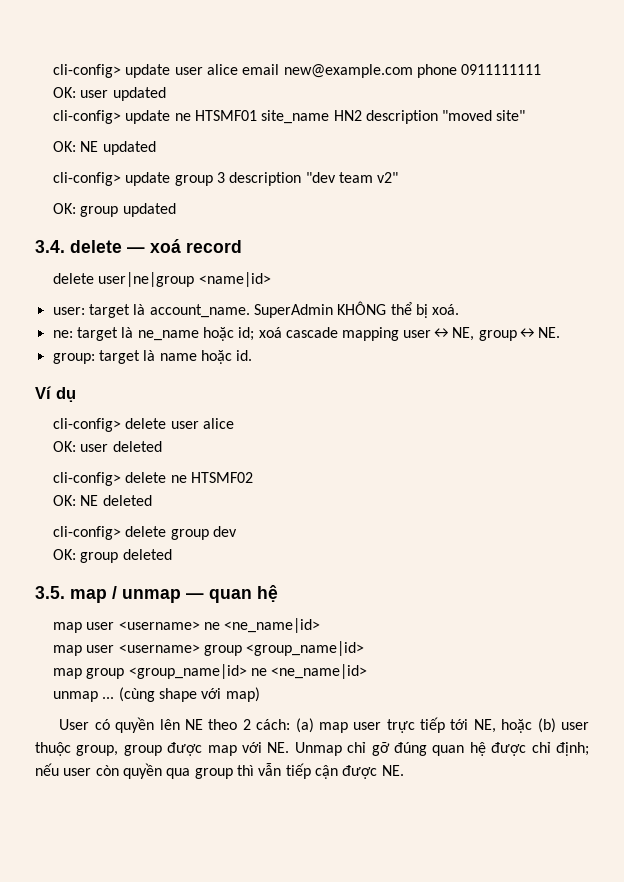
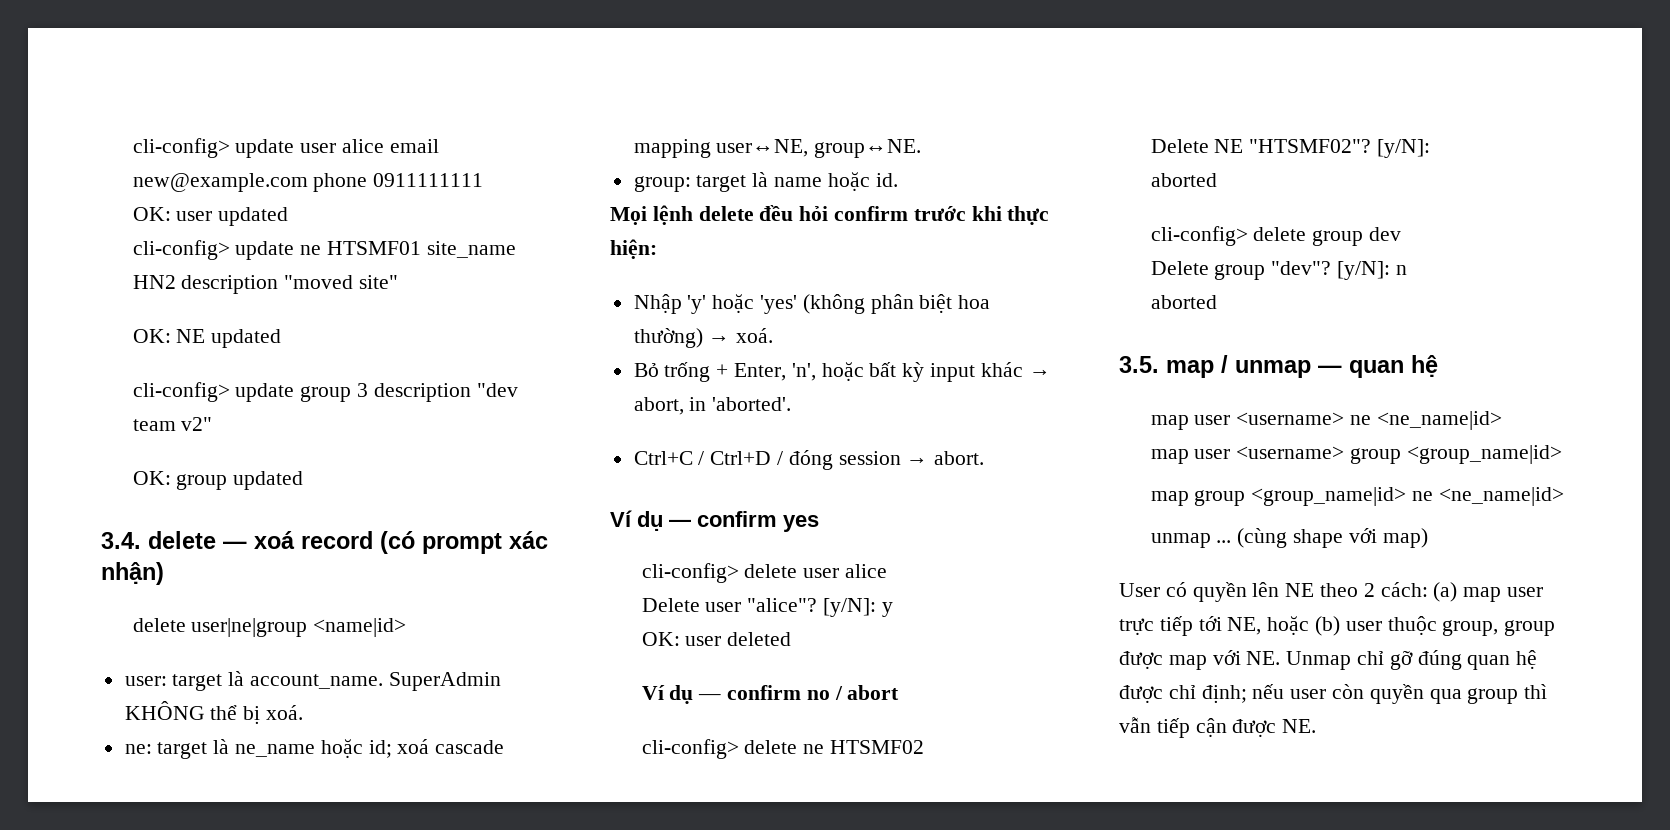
(242, 246) none -> [380,531,548,554] [101,562,164,585] (có prompt xác nhận)
[35,386,76,402] // Ví dụ -> [610,205,1050,225] [610,239,657,259] [633,294,991,314] [633,328,774,348] [633,362,1051,382] [633,397,792,415] [633,450,985,470] [610,510,819,532] // Mọi lệnh delete đều hỏi confirm trước khi thực hiện: // Nhập 'y' hoặc 'yes' (không phân biệt hoa thường) → xoá. // Bỏ trống + Enter, 'n', hoặc bất kỳ input khác → abort, in 'aborted'. // Ctrl+C / Ctrl+D / đóng session → abort. // Ví dụ — confirm yes
[52,441,162,452] OK: user deleted -> [641,598,893,617] [641,632,792,646] [641,685,900,704] Delete user "alice"? [y/N]: y // OK: user deleted // Ví dụ — confirm no / abort
[52,495,152,506] OK: NE deleted -> [1150,139,1431,158] [1150,173,1217,187] Delete NE "HTSMF02"? [y/N]: // aborted
[52,549,172,563] OK: group deleted -> [1150,261,1407,280] [1150,295,1217,309] Delete group "dev"? [y/N]: n // aborted

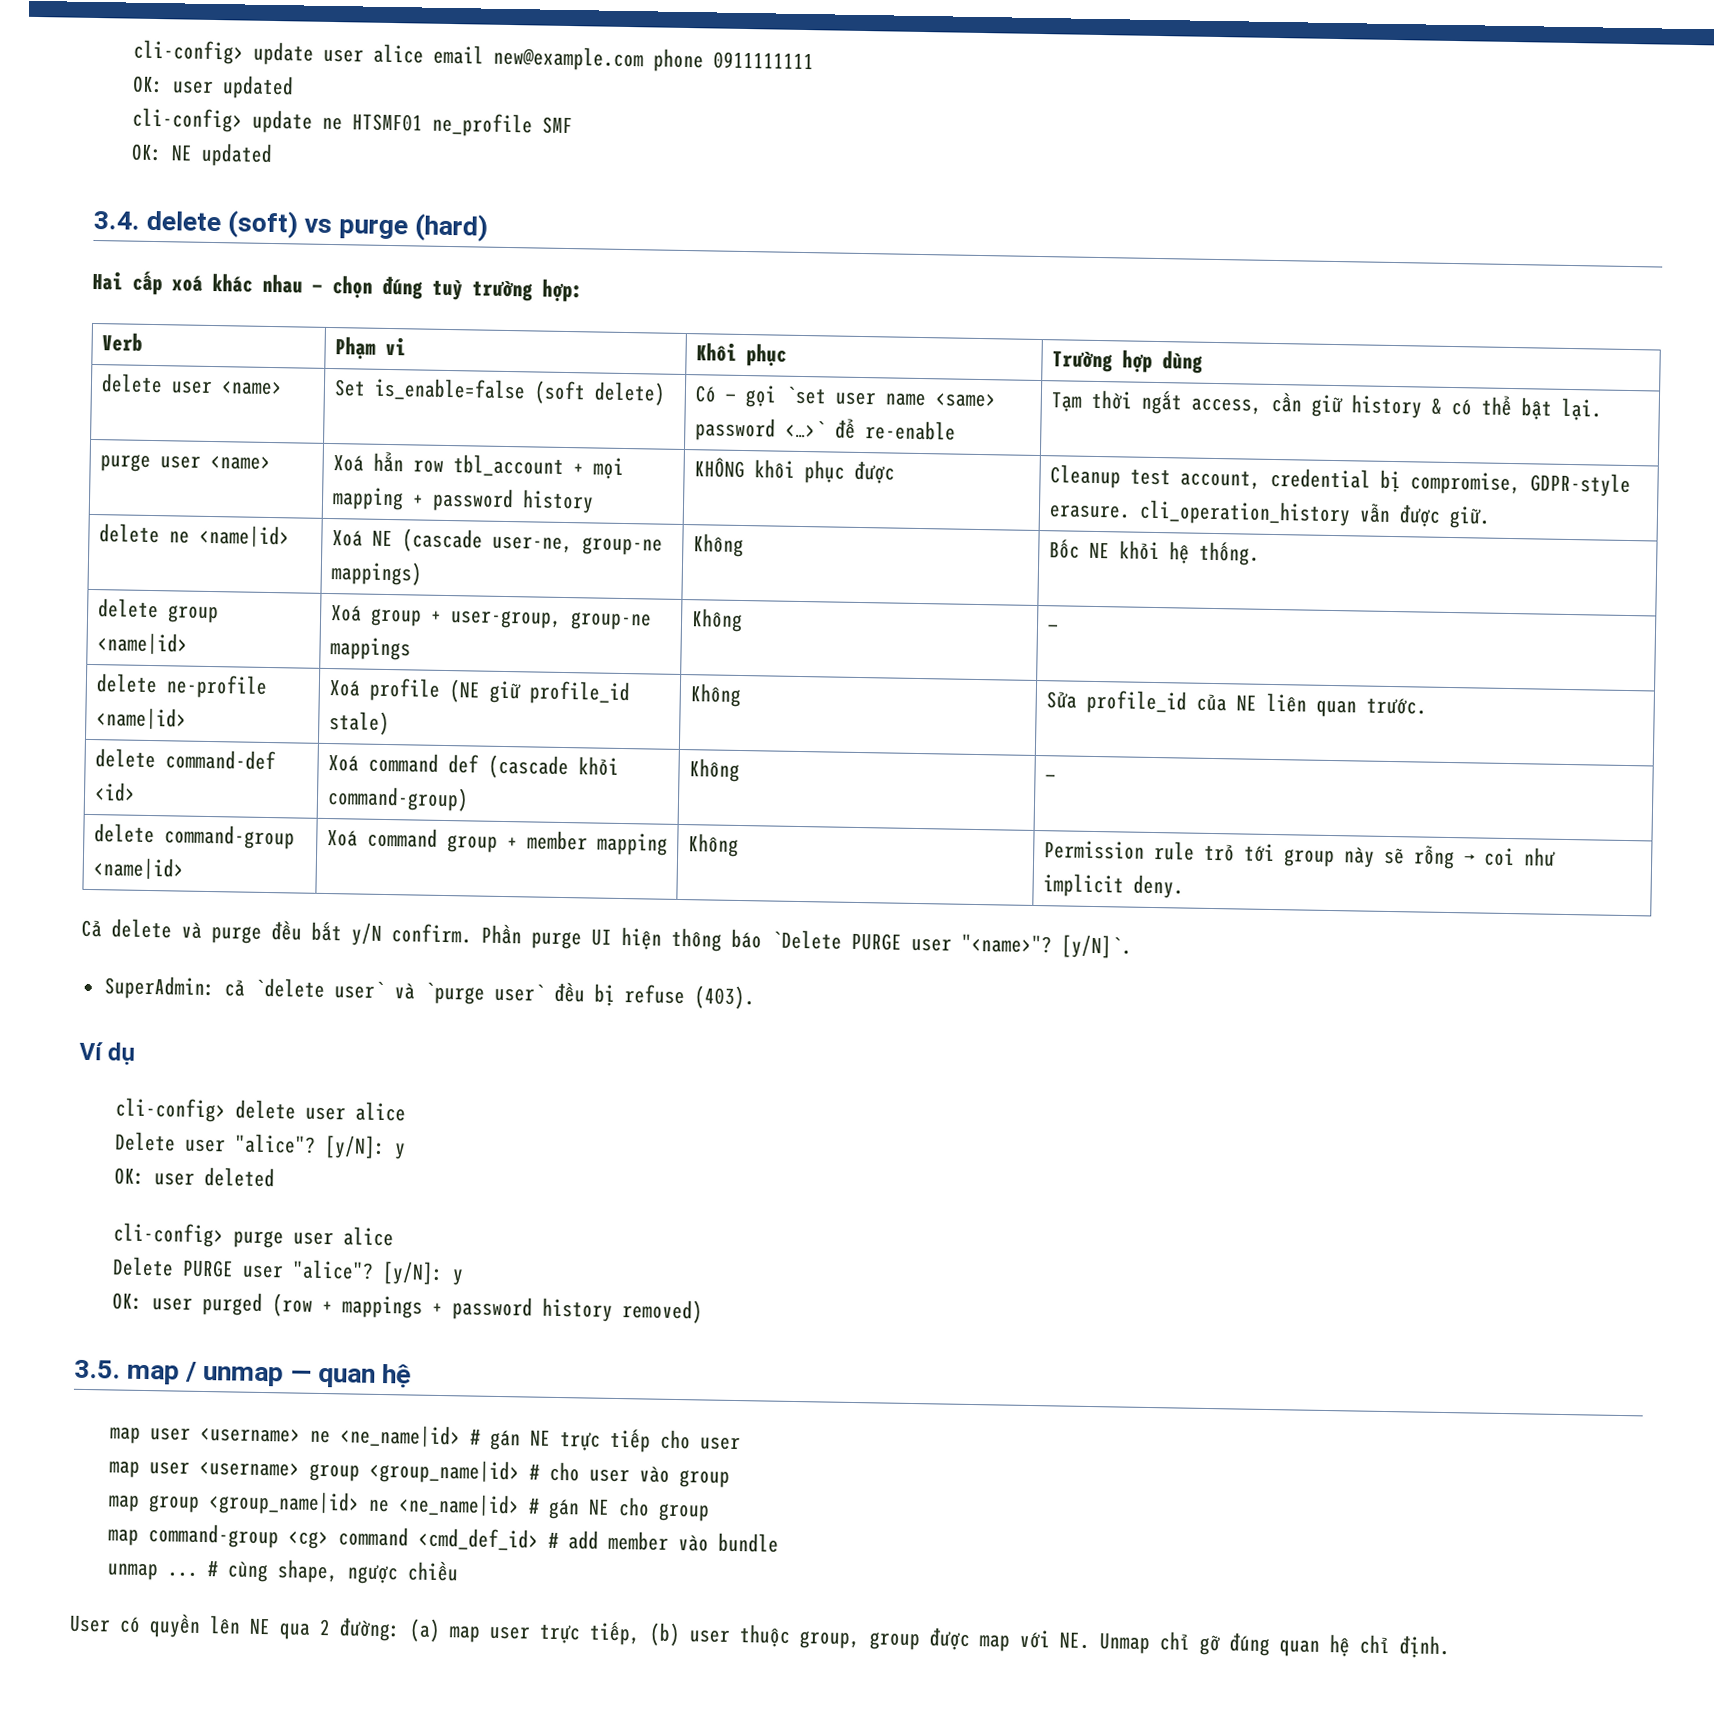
[426,241,516,258] [132,275,399,294] [132,329,282,348] [132,382,518,402] [132,417,213,431] [132,471,304,490] [101,531,548,554] [101,562,164,585] [132,618,407,637] [124,671,501,691] [124,701,304,724] [124,739,505,759] [633,139,922,158] [633,172,898,192] [610,205,1050,225] [610,239,657,259] [633,294,991,314] [633,328,774,348] [633,362,1051,382] [633,397,792,415] [633,450,985,470] [610,510,819,532] site_name HN2 description "moved site" // OK: NE updated // cli-config> update group 3 description "dev team v2" // OK: group updated // 3.4. delete — xoá record (có prompt xác nhận) // delete user|ne|group <name|id> // user: target là account_name. SuperAdmin KHÔNG thể bị xoá. // ne: target là ne_name hoặc id; xoá cascade mapping user↔NE, group↔NE. // group: target là name hoặc id. // Mọi lệnh delete đều hỏi confirm trước khi thực hiện: // Nhập 'y' hoặc 'yes' (không phân biệt hoa thường) → xoá. // Bỏ trống + Enter, 'n', hoặc bất kỳ input khác → abort, in 'aborted'. // Ctrl+C / Ctrl+D / đóng session → abort. // Ví dụ — confirm yes -> [431,112,573,138] [130,142,273,167] [93,210,488,242] [92,270,583,303] [101,332,143,352] [334,336,406,360] [695,342,787,367] [1051,349,1203,374] [100,373,283,396] [333,377,666,406] [694,385,996,408] [694,417,956,442] [1050,389,1602,421] [99,453,271,472] [332,451,624,479] [331,487,594,514] [693,457,895,484] [1049,464,1631,498] [1048,499,1491,529] [98,523,290,548] [331,528,663,556] [330,561,423,586] [692,533,744,558] [1048,539,1260,566] [97,598,219,624] [96,632,188,655] [330,604,652,631] [329,637,411,661] [690,608,743,633] [1046,624,1059,633] [95,673,268,699] [95,707,187,730] [328,677,631,706] [328,711,390,736] [689,683,741,707] [1045,689,1427,718] [94,748,276,771] [93,782,136,802] [327,752,619,780] [326,786,469,812] [688,758,740,782] [1044,774,1056,783] [93,823,295,850] [92,857,184,880] [326,827,668,856] [687,833,739,857] [1043,840,1556,870] [1042,873,1184,899] [81,918,1132,959] [103,975,755,1010] [79,1041,136,1065] ne_profile SMF // OK: NE updated // 3.4. delete (soft) vs purge (hard) // Hai cấp xoá khác nhau — chọn đúng tuỳ trường hợp: // Verb | Phạm vi | Khôi phục | Trường hợp dùng // delete user <name> | Set is_enable=false (soft delete) | Có — gọi `set user name <same> password <…>` để re-enable | Tạm thời ngắt access, cần giữ history & có thể bật lại. // purge user <name> | Xoá hẳn row tbl_account + mọi mapping + password history | KHÔNG khôi phục được | Cleanup test account, credential bị compromise, GDPR-style erasure. cli_operation_history vẫn được giữ. // delete ne <name|id> | Xoá NE (cascade user-ne, group-ne mappings) | Không | Bốc NE khỏi hệ thống. // delete group <name|id> | Xoá group + user-group, group-ne mappings | Không | — // delete ne-profile <name|id> | Xoá profile (NE giữ profile_id stale) | Không | Sửa profile_id của NE liên quan trước. // delete command-def <id> | Xoá command def (cascade khỏi command-group) | Không | — // delete command-group <name|id> | Xoá command group + member mapping | Không | Permission rule trỏ tới group này sẽ rỗng → coi như implicit deny. // Cả delete và purge đều bắt y/N confirm. Phần purge UI hiện thông báo `Delete PURGE user "<name>"? [y/N]`. // SuperAdmin: cả `delete user` và `purge user` đều bị refuse (403). // Ví dụ
[641,685,900,704] [641,739,925,759] [1150,139,1431,158] [1150,173,1217,187] [1150,226,1402,246] [1150,261,1407,280] [1150,295,1217,309] Ví dụ — confirm no / abort // cli-config> delete ne HTSMF02 // Delete NE "HTSMF02"? [y/N]: // aborted // cli-config> delete group dev // Delete group "dev"? [y/N]: n // aborted -> [112,1222,394,1249] [111,1256,464,1286] [111,1291,703,1324] cli-config> purge user alice // Delete PURGE user "alice"? [y/N]: y // OK: user purged (row + mappings + password history removed)
(1502, 420) none -> [469,1428,741,1453] # gán NE trực tiếp cho user
(1562, 454) none -> [528,1461,730,1488] # cho user vào group
[1150,528,1428,548] // unmap ... (cùng shape với map) -> [527,1497,710,1522] [107,1523,779,1553] [106,1559,459,1585] # gán NE cho group // map command-group <cg> command <cmd_def_id> # add member vào bundle // unmap ... # cùng shape, ngược chiều
[1320,582,1428,597] theo 2 cách: -> [279,1617,401,1642] qua 2 đường:
[1159,616,1310,636] tiếp tới NE, hoặc -> [589,1621,641,1646] tiếp,
[1119,684,1548,704] [1119,717,1317,738] được chỉ định; nếu user còn quyền qua group thì vẫn tiếp cận được NE. -> [1359,1634,1450,1659] chỉ định.

